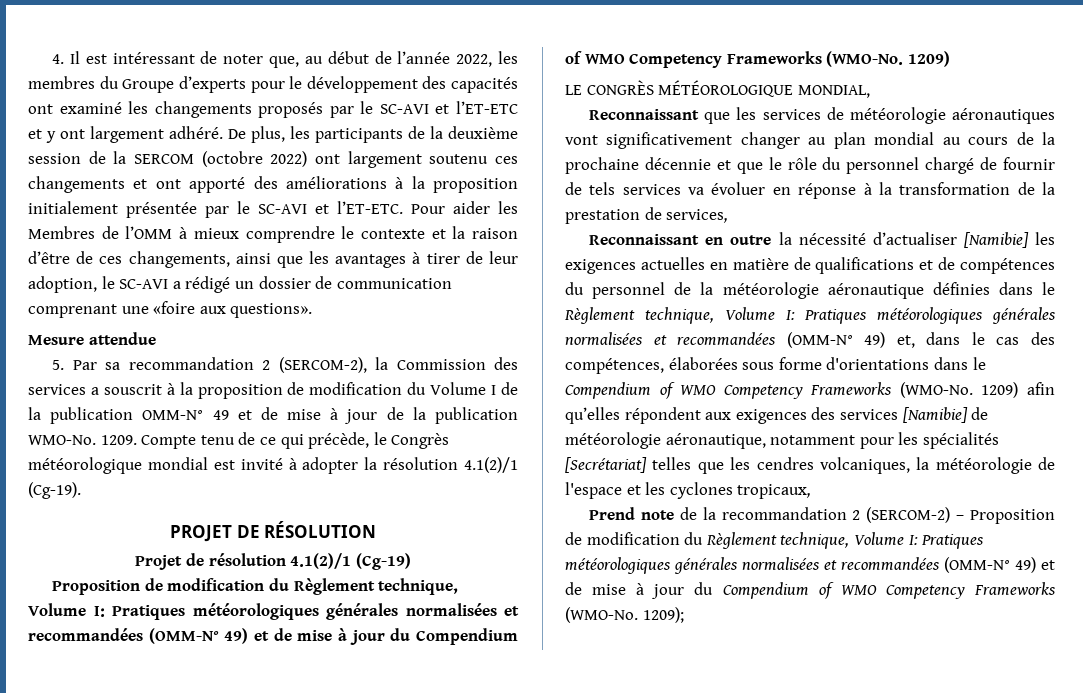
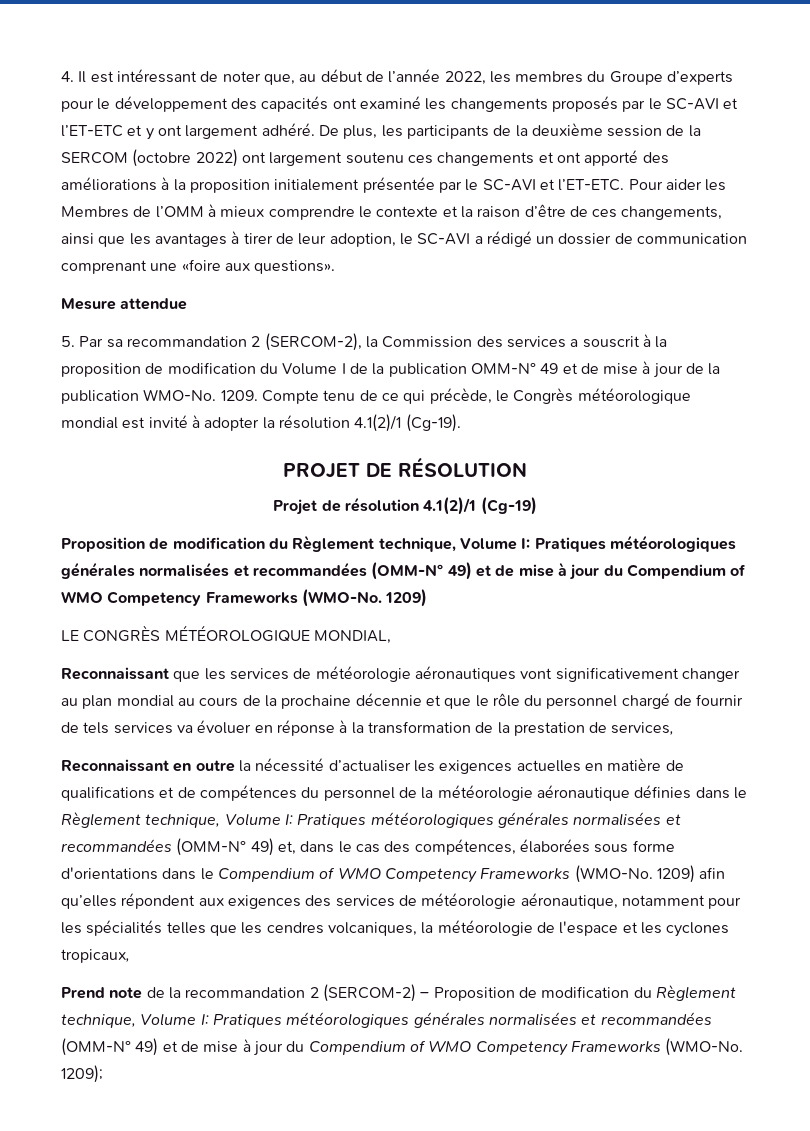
[963,232,1029,248] [Namibie] -> (411, 766) none
[902,407,968,423] [Namibie] -> (395, 901) none
[565,457,647,473] [Secrétariat] -> (163, 928) none

